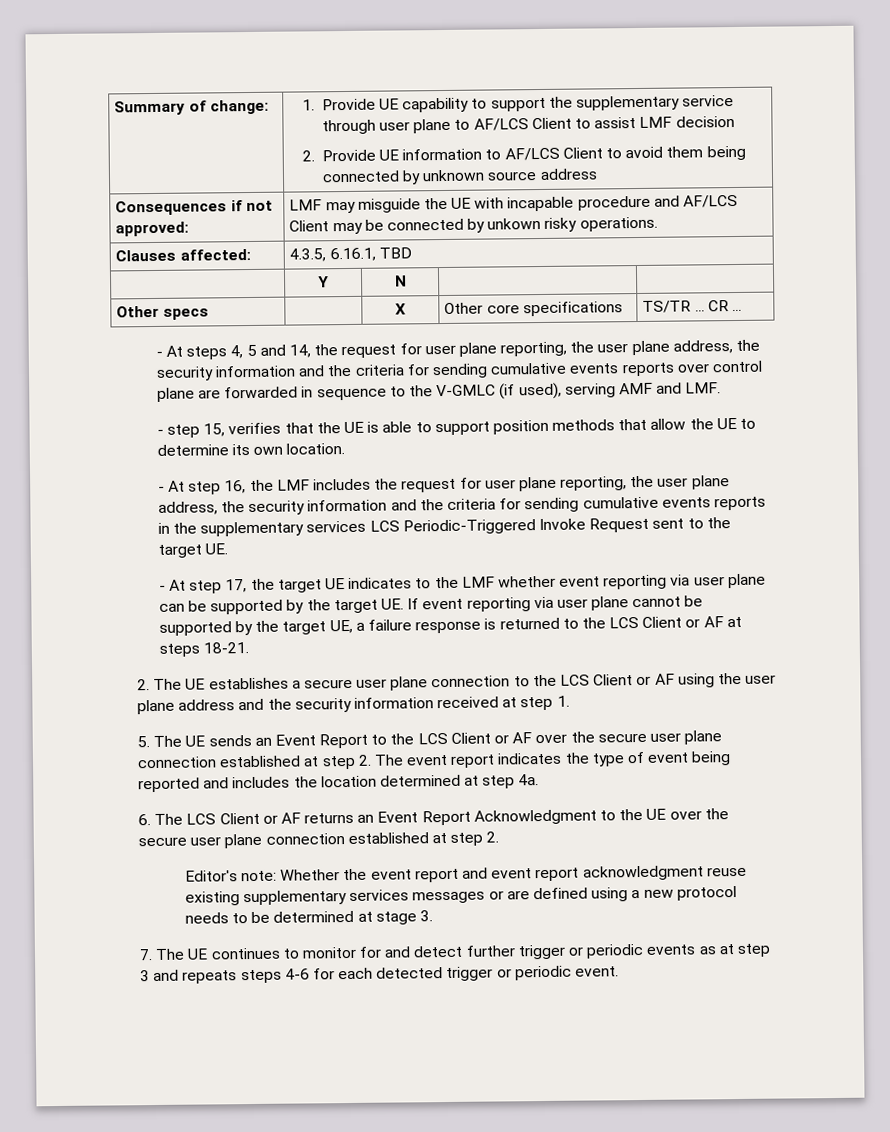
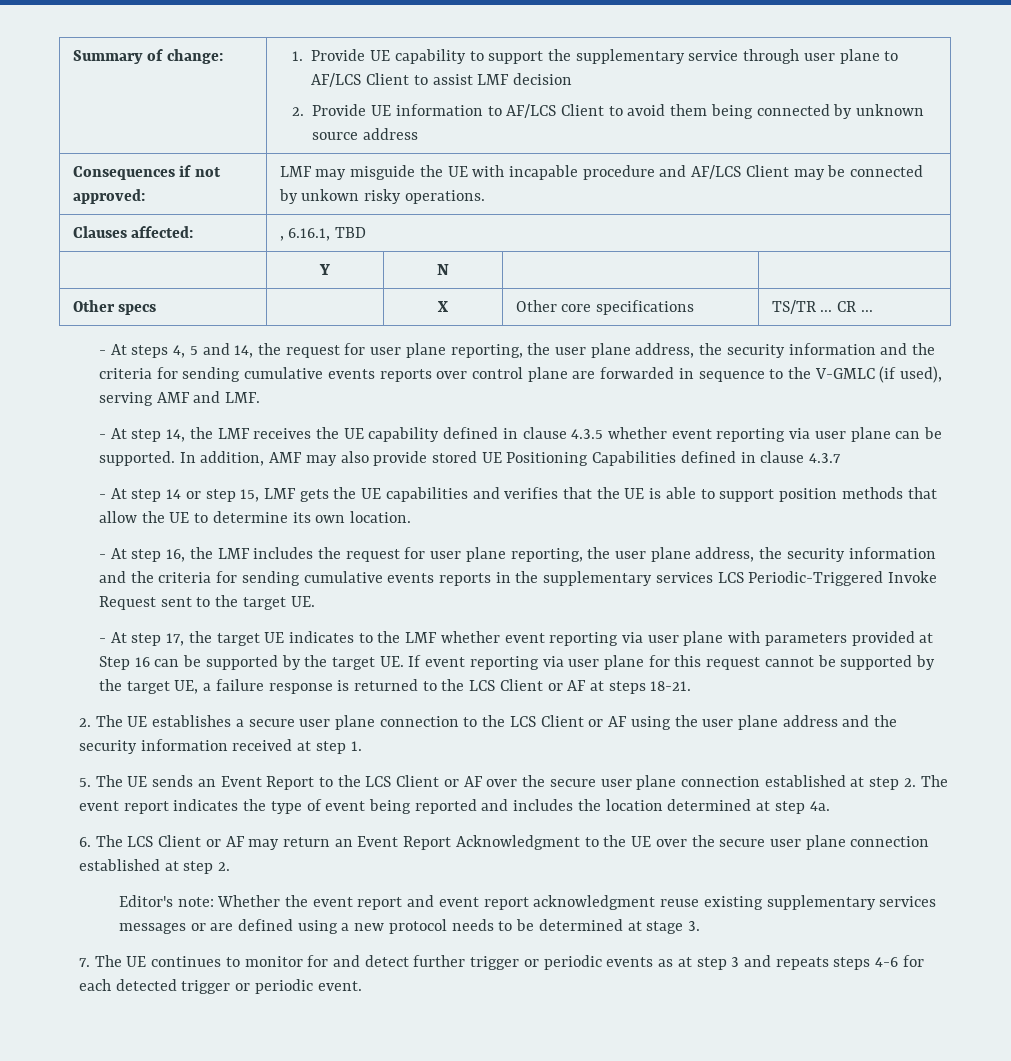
[289,248,327,262] 4.3.5, -> [279,236,284,241] ,
[167,423,226,438] step 15, -> [110,427,943,442] [98,451,842,466] [98,487,500,502] At step 14, the LMF receives the UE capability defined in clause 4.3.5 whether event reporting via user plane can be supported. In addition, AMF may also provide stored UE Positioning Capabilities defined in clause 4.3.7 // - At step 14 or step 15, LMF gets the UE capabilities and
(766, 581) none -> [728,631,934,646] [98,656,150,670] with parameters provided at Step 16
(630, 603) none -> [648,655,761,670] for this request
[304,812,355,824] returns -> [248,837,331,850] may return

